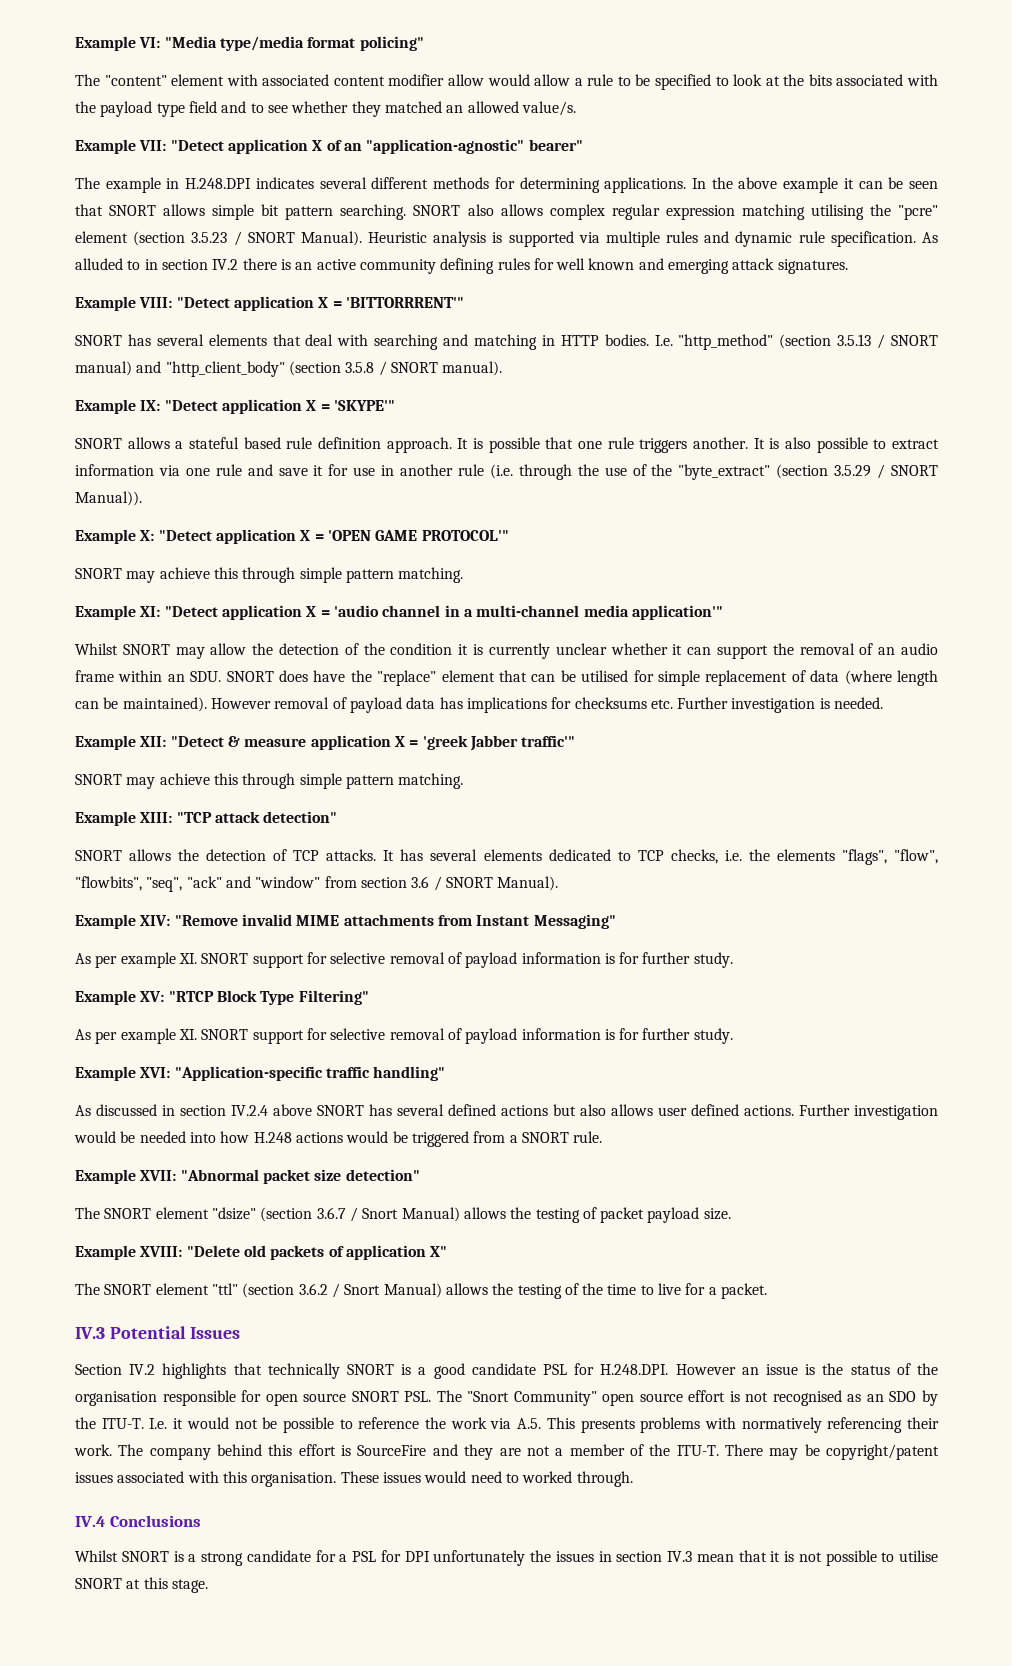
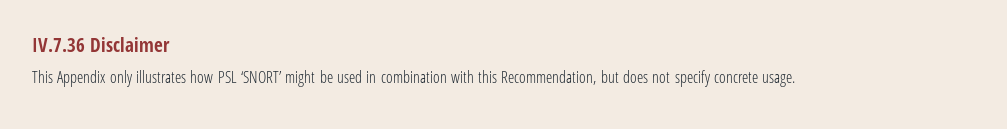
[75,36,424,51] [75,74,938,90] [75,101,576,117] [75,139,583,154] [75,177,938,193] [75,204,938,220] [75,231,938,247] [75,258,848,274] [75,296,464,311] [75,334,939,350] [75,361,503,377] [75,399,395,414] [75,437,939,453] [75,464,938,480] [75,491,142,506] [75,529,509,544] [75,567,464,583] [75,605,723,620] [75,643,939,659] [75,670,938,686] [75,697,884,713] [75,735,576,751] [75,773,464,789] [75,811,338,826] [75,849,939,865] [75,876,559,892] [75,914,616,929] [75,952,733,968] [75,990,369,1005] [75,1028,733,1044] [75,1066,446,1081] [75,1104,938,1120] [74,1131,603,1147] [75,1169,420,1184] [75,1207,731,1223] [75,1245,448,1260] [75,1283,768,1299] [75,1326,241,1339] [75,1363,939,1379] [75,1390,938,1406] [75,1417,940,1433] [74,1444,940,1460] [75,1471,633,1487] [75,1515,201,1527] [75,1550,938,1566] [75,1577,208,1593] Example VI: "Media type/media format policing" // The "content" element with associated content modifier allow would allow a rule to be specified to look at the bits associated with the payload type field and to see whether they matched an allowed value/s. // Example VII: "Detect application X of an "application-agnostic" bearer" // The example in H.248.DPI indicates several different methods for determining applications. In the above example it can be seen that SNORT allows simple bit pattern searching. SNORT also allows complex regular expression matching utilising the "pcre" element (section 3.5.23 / SNORT Manual). Heuristic analysis is supported via multiple rules and dynamic rule specification. As alluded to in section IV.2 there is an active community defining rules for well known and emerging attack signatures. // Example VIII: "Detect application X = 'BITTORRRENT'" // SNORT has several elements that deal with searching and matching in HTTP bodies. I.e. "http_method" (section 3.5.13 / SNORT manual) and "http_client_body" (section 3.5.8 / SNORT manual). // Example IX: "Detect application X = 'SKYPE'" // SNORT allows a stateful based rule definition approach. It is possible that one rule triggers another. It is also possible to extract information via one rule and save it for use in another rule (i.e. through the use of the "byte_extract" (section 3.5.29 / SNORT Manual)). // Example X: "Detect application X = 'OPEN GAME PROTOCOL'" // SNORT may achieve this through simple pattern matching. // Example XI: "Detect application X = 'audio channel in a multi-channel media application'" // Whilst SNORT may allow the detection of the condition it is currently unclear whether it can support the removal of an audio frame within an SDU. SNORT does have the "replace" element that can be utilised for simple replacement of data (where length can be maintained). However removal of payload data has implications for checksums etc. Further investigation is needed. // Example XII: "Detect & measure application X = 'greek Jabber traffic'" // SNORT may achieve this through simple pattern matching. // Example XIII: "TCP attack detection" // SNORT allows the detection of TCP attacks. It has several elements dedicated to TCP checks, i.e. the elements "flags", "flow", "flowbits", "seq", "ack" and "window" from section 3.6 / SNORT Manual). // Example XIV: "Remove invalid MIME attachments from Instant Messaging" // As per example XI. SNORT support for selective removal of payload information is for further study. // Example XV: "RTCP Block Type Filtering" // As per example XI. SNORT support for selective removal of payload information is for further study. // Example XVI: "Application-specific traffic handling" // As discussed in section IV.2.4 above SNORT has several defined actions but also allows user defined actions. Further investigation would be needed into how H.248 actions would be triggered from a SNORT rule. // Example XVII: "Abnormal packet size detection" // The SNORT element "dsize" (section 3.6.7 / Snort Manual) allows the testing of packet payload size. // Example XVIII: "Delete old packets of application X" // The SNORT element "ttl" (section 3.6.2 / Snort Manual) allows the testing of the time to live for a packet. // IV.3 Potential Issues // Section IV.2 highlights that technically SNORT is a good candidate PSL for H.248.DPI. However an issue is the status of the organisation responsible for open source SNORT PSL. The "Snort Community" open source effort is not recognised as an SDO by the ITU-T. I.e. it would not be possible to reference the work via A.5. This presents problems with normatively referencing their work. The company behind this effort is SourceFire and they are not a member of the ITU-T. There may be copyright/patent issues associated with this organisation. These issues would need to worked through. // IV.4 Conclusions // Whilst SNORT is a strong candidate for a PSL for DPI unfortunately the issues in section IV.3 mean that it is not possible to utilise SNORT at this stage. -> [32,37,170,52] [32,70,796,87] IV.7.36 Disclaimer // This Appendix only illustrates how PSL ‘SNORT’ might be used in combination with this Recommendation, but does not specify concrete usage.

